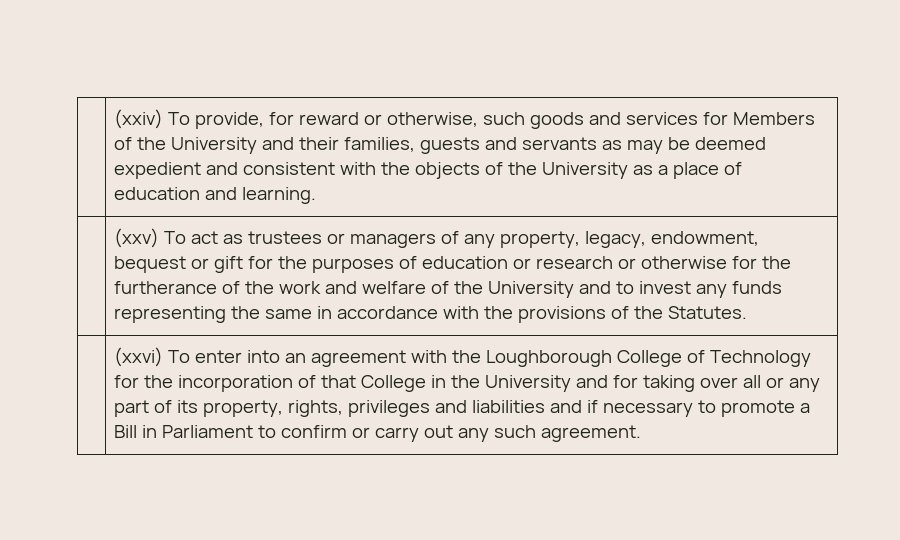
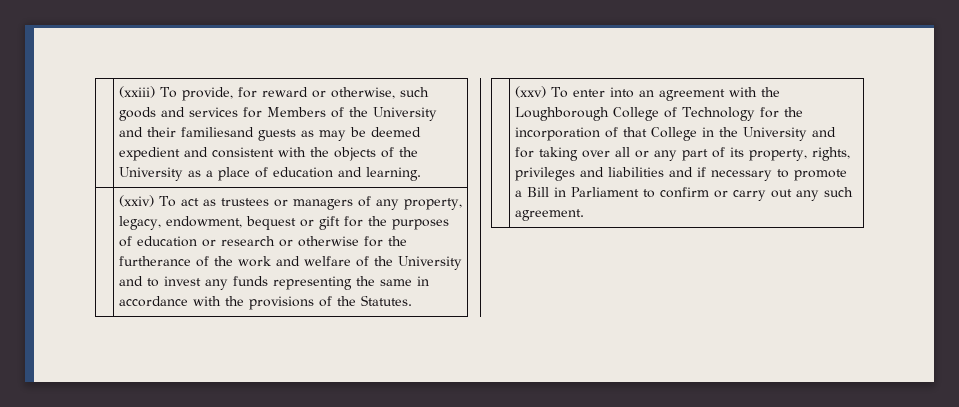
[113,109,163,129] | (xxiv) -> [118,86,155,98] | (xxiii)
[343,137,597,154] families, guests and servants -> [180,127,296,141] familiesand guests
[113,228,159,248] (xxv) -> [118,195,154,207] (xxiv)
[113,347,163,367] (xxvi) -> [514,86,546,98] (xxv)

